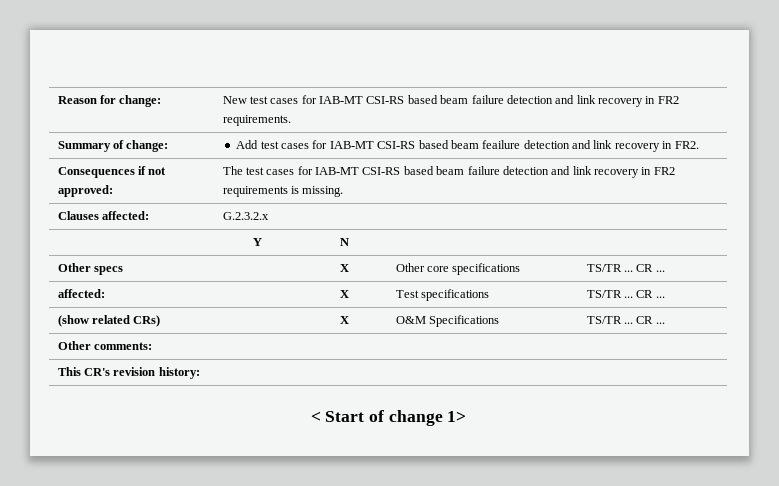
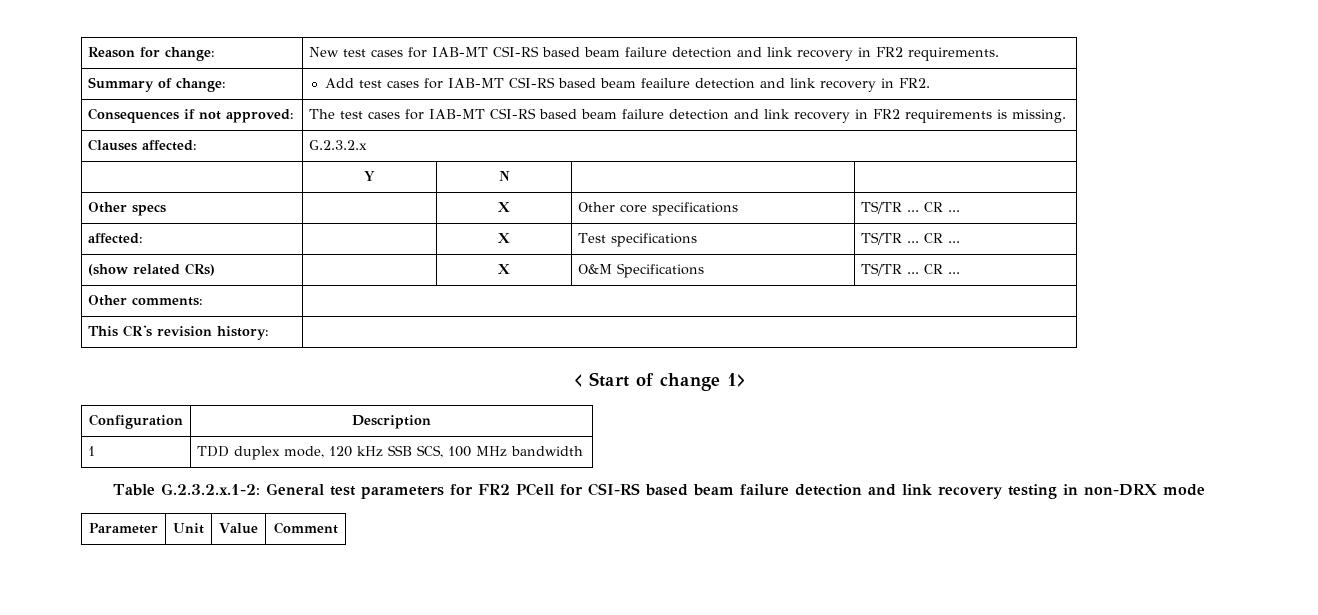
(467, 416) none -> [89,414,183,429] [352,415,431,429] [88,446,96,456] [197,445,584,460] [113,483,1205,499] [89,523,158,534] [173,523,204,534] [219,523,259,534] [273,522,338,534] // Configuration | Description // 1 | TDD duplex mode, 120 kHz SSB SCS, 100 MHz bandwidth // Table G.2.3.2.x.1-2: General test parameters for FR2 PCell for CSI-RS based beam failure detection and link recovery testing in non-DRX mode // Parameter | Unit | Value | Comment

